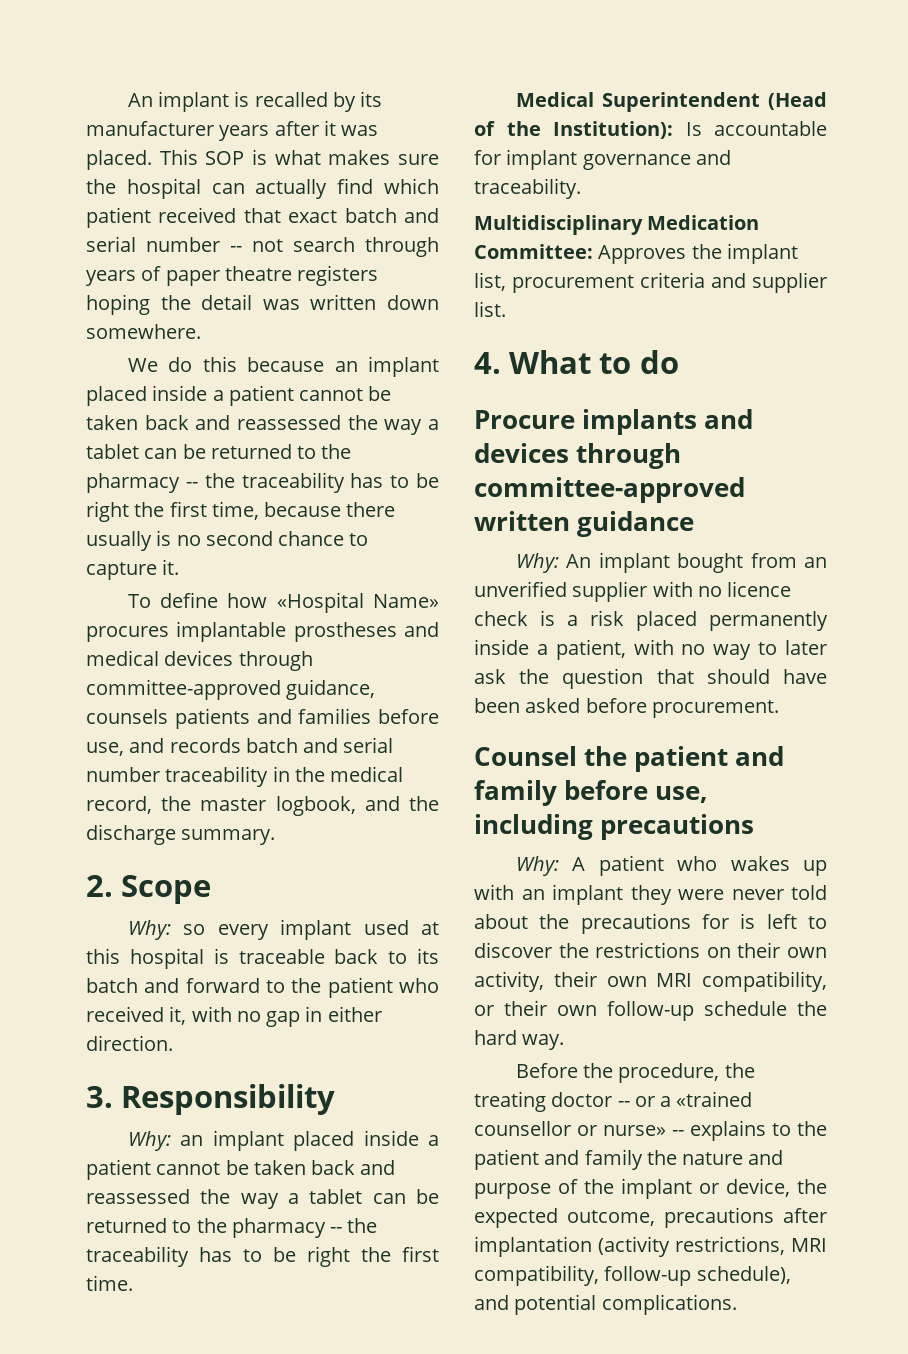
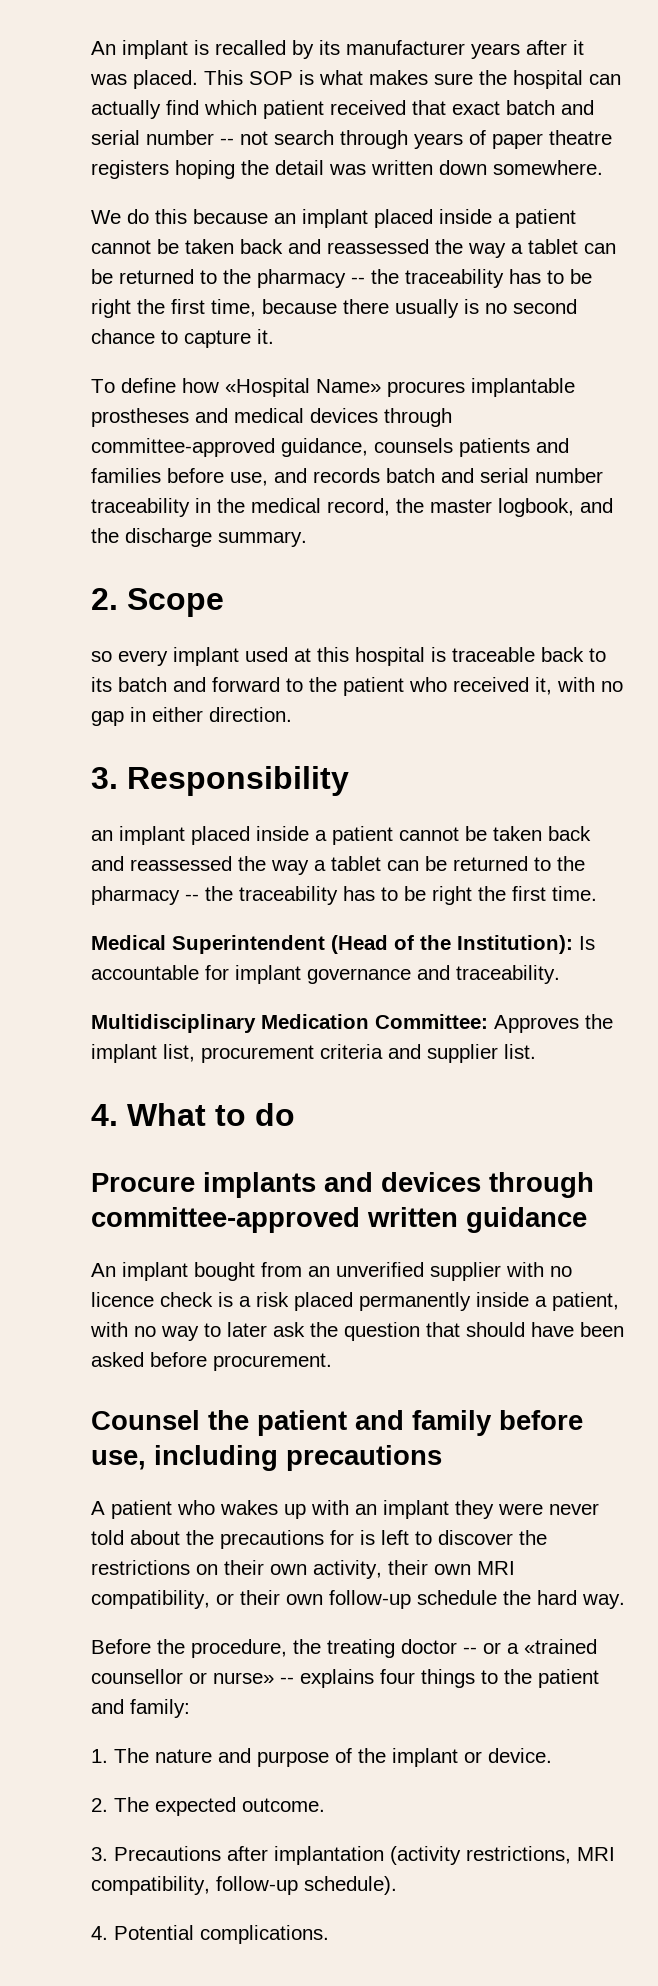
[127,920,171,940] Why: -> (224, 602) none
[127,1131,171,1151] Why: -> (349, 781) none
[515,553,559,573] Why: -> (587, 1220) none
[515,856,559,876] Why: -> (442, 1458) none
(766, 1130) none -> [380,1669,475,1688] four things
[584,1149,677,1170] family the -> [130,1699,190,1718] [91,1748,149,1763] family: // 1. The
[726,1178,827,1197] [474,1207,774,1228] device, the expected outcome, precautions -> [488,1748,552,1763] [91,1797,325,1816] [91,1846,221,1861] device. // 2. The expected outcome. // 3. Precautions
[696,1266,791,1284] [474,1294,597,1315] schedule), and potential -> [304,1876,397,1895] [91,1925,194,1940] schedule). // 4. Potential

